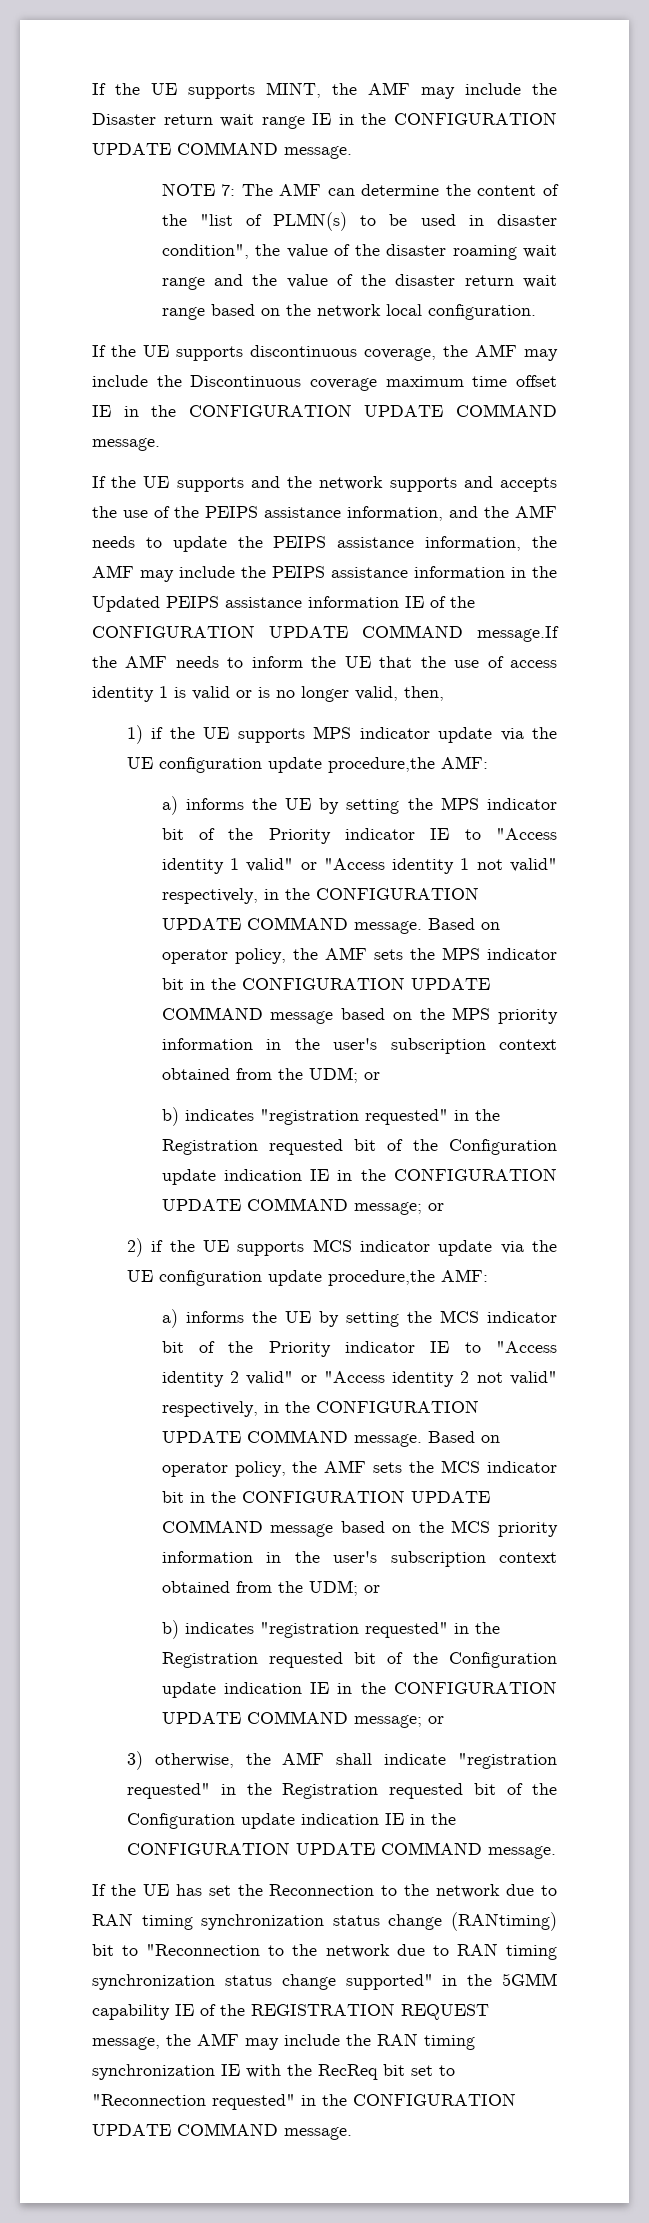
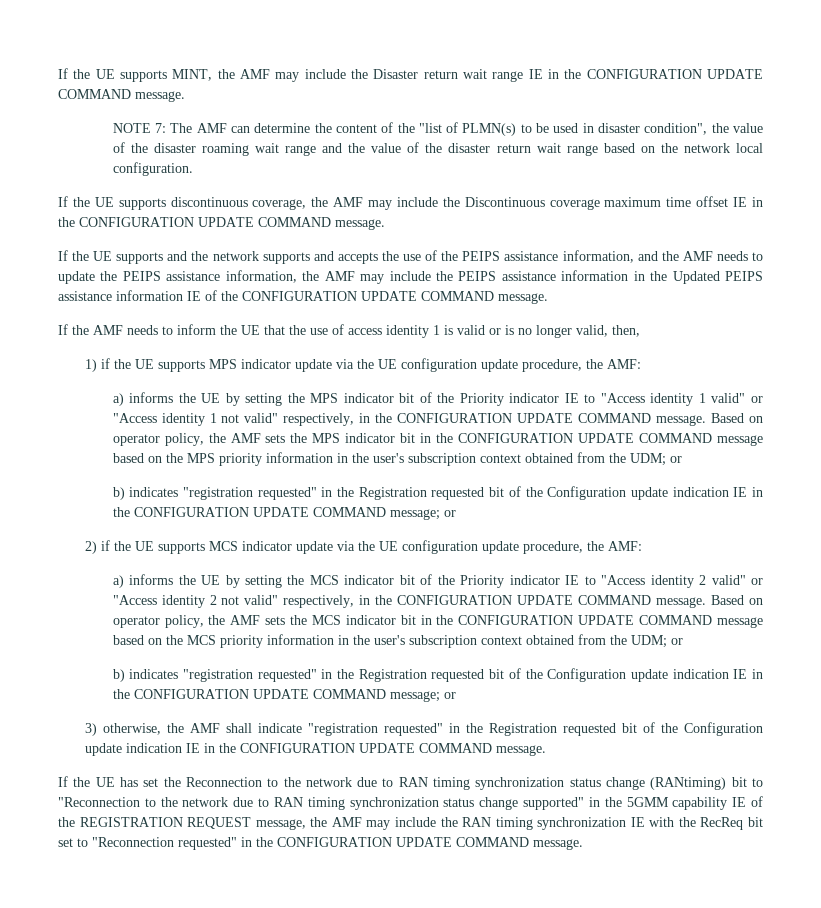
[477,626,559,642] message.If -> [498,293,548,304] [58,324,68,335] message. // If
[327,757,435,773] procedure,the -> [522,359,604,372] procedure, the
[327,1270,435,1286] procedure,the -> [523,541,605,554] procedure, the

